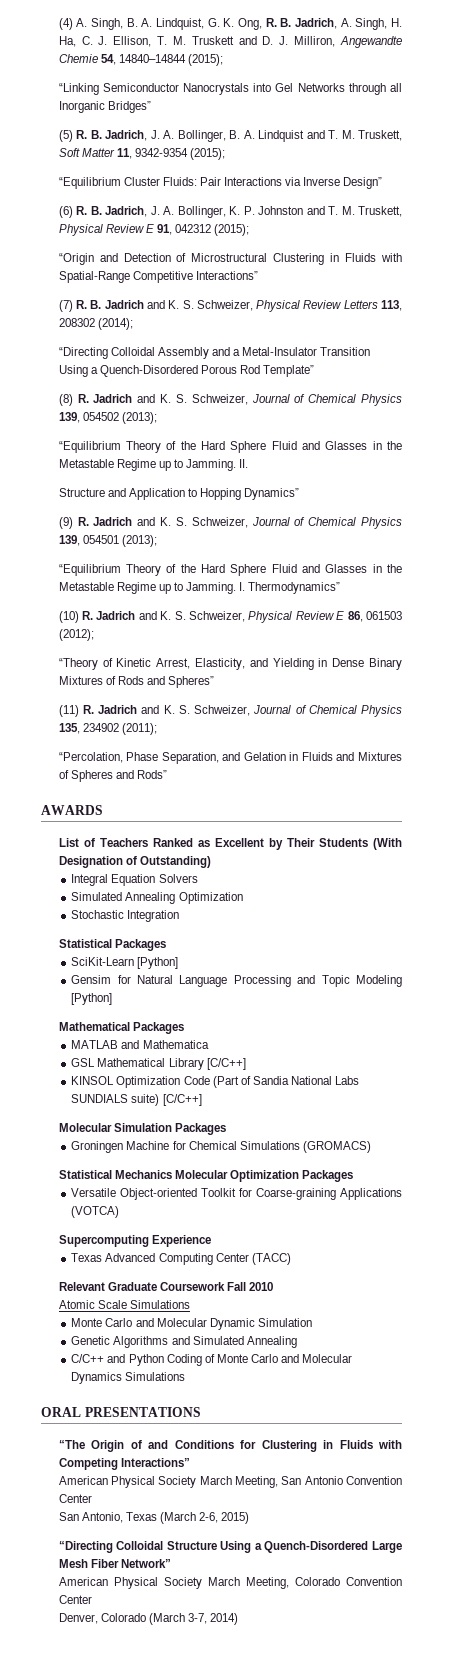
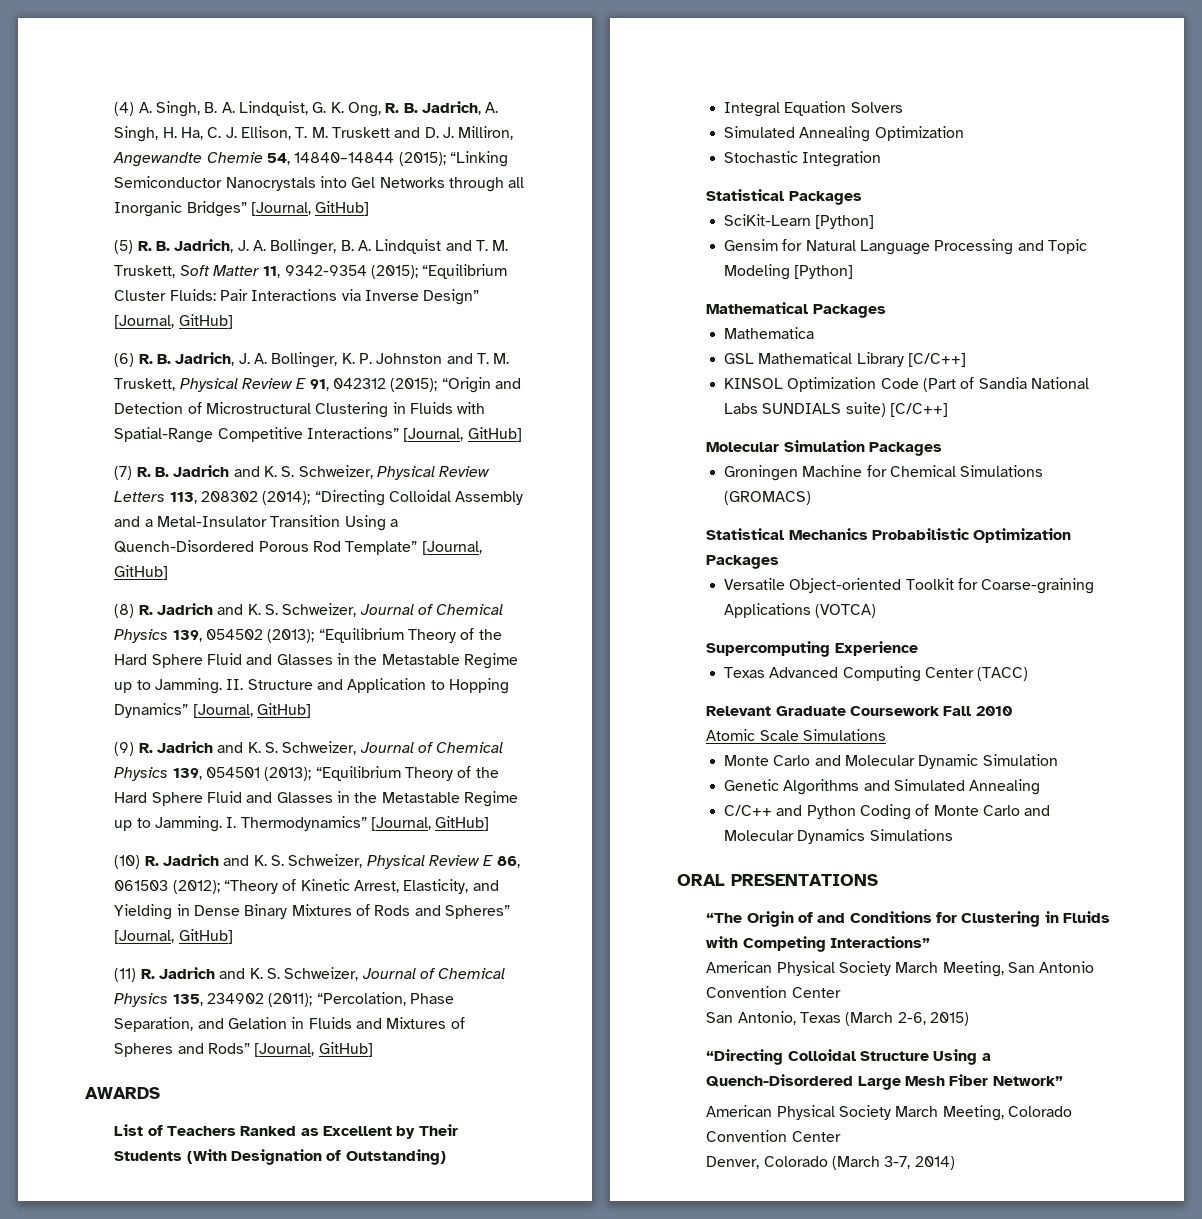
(224, 60) // -> (446, 159) none
(151, 107) none -> [250,201,370,216] [Journal, GitHub]
(226, 154) // -> (418, 272) none
(383, 183) none -> [114,314,233,329] [Journal, GitHub]
(250, 230) // -> (438, 385) none
(258, 275) none -> [403,427,522,442] [Journal, GitHub]
(133, 324) // -> (311, 498) none
(315, 371) none -> [421,541,482,555] [114,565,169,580] [Journal, GitHub]
(157, 418) // -> (315, 636) none
(249, 463) // -> (244, 684) none
(300, 494) none -> [192,703,311,718] [Journal, GitHub]
(157, 541) // -> (312, 774) none
(341, 588) none -> [370,816,490,831] [Journal, GitHub]
(94, 635) // -> (220, 887) none
(215, 682) none -> [114,929,233,944] [Journal, GitHub]
(157, 729) // -> (313, 1000) none
(168, 774) none -> [254,1042,373,1057] [Journal, GitHub]
[71,1040,140,1049] MATLAB and -> (886, 311) none
[174,1170,228,1179] Molecular -> [871,528,970,540] Probabilistic

